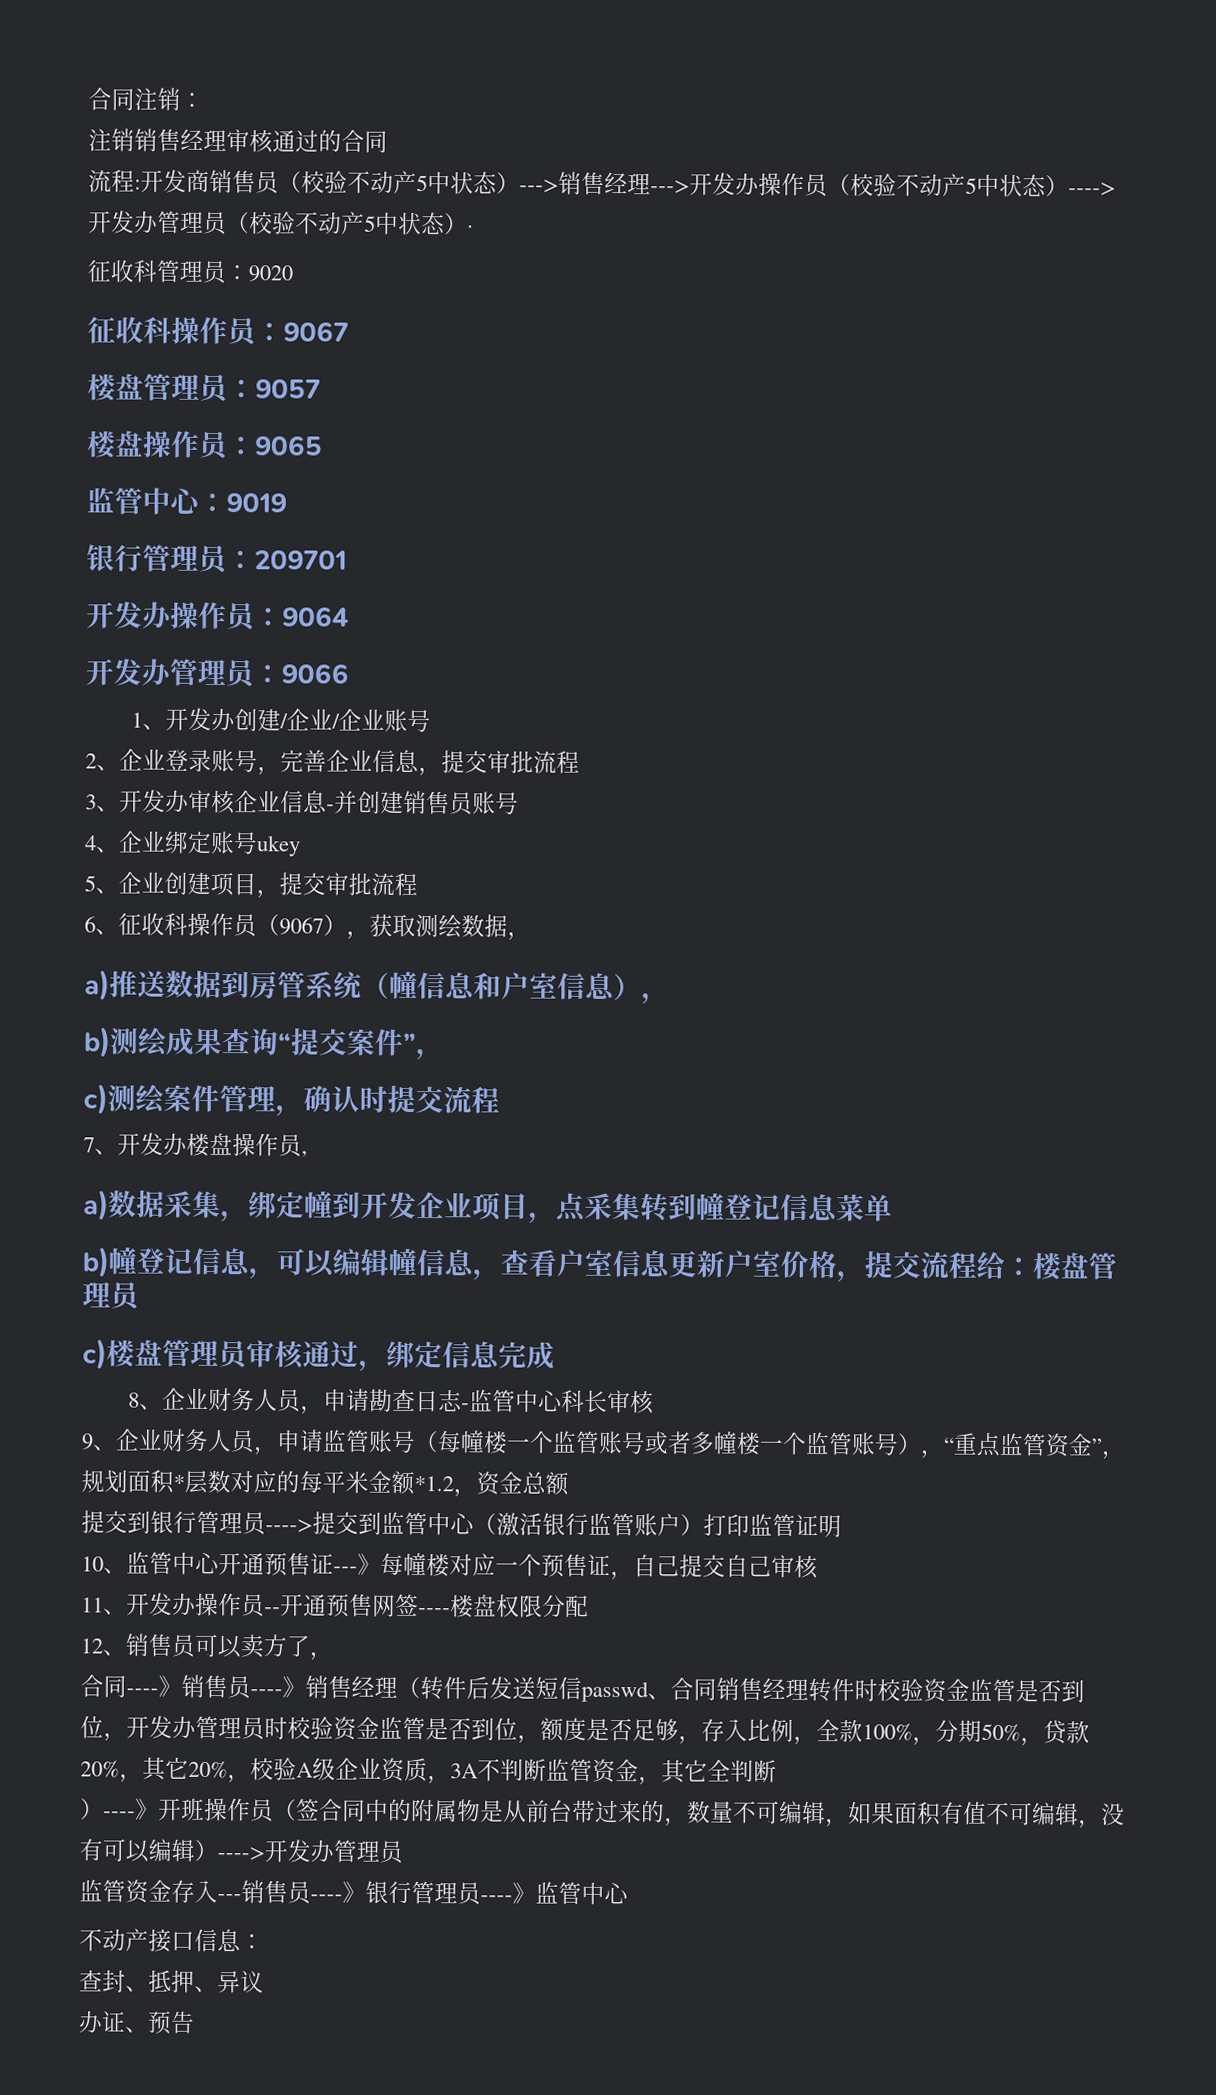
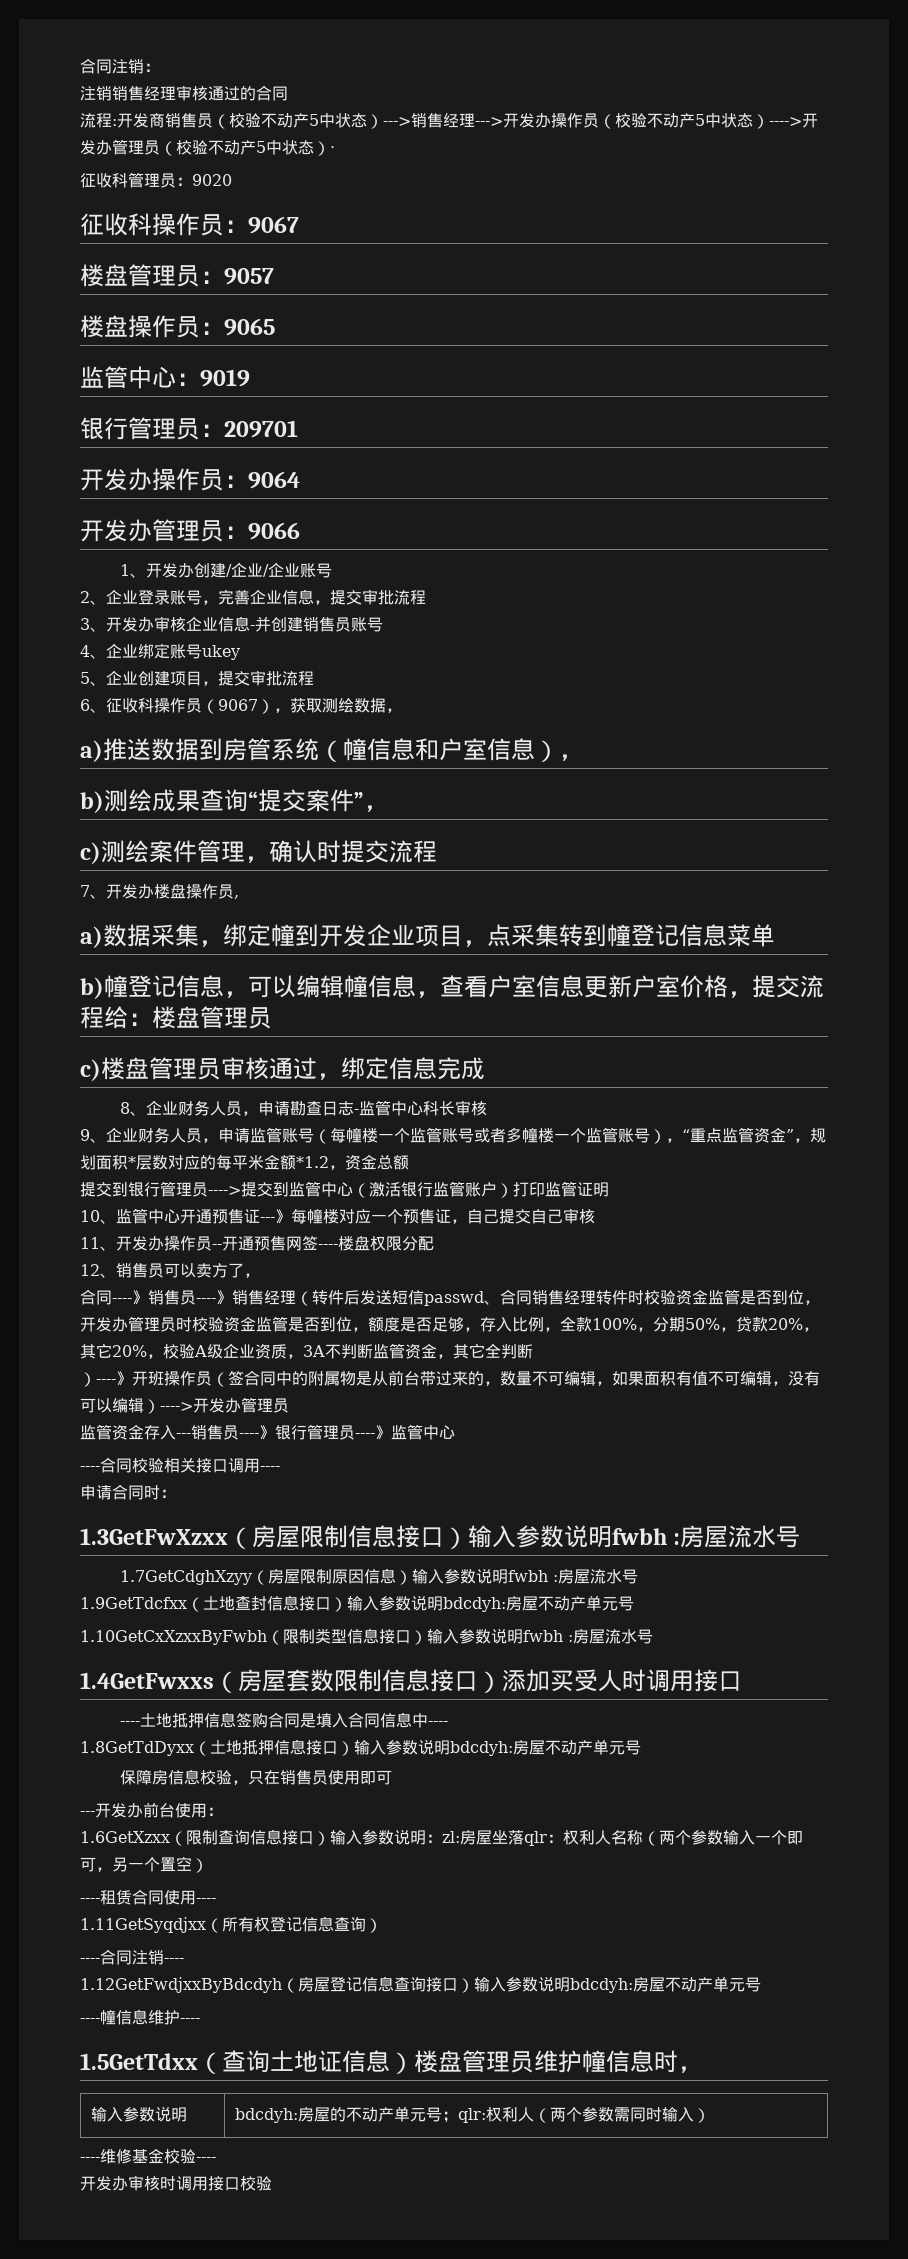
[79,1928,264,1953] [79,1969,264,1994] [79,2010,195,2035] 不动产接口信息： // 查封、抵押、异议 // 办证、预告 -> [80,1457,280,1473] [80,1484,176,1500] [80,1525,801,1549] [120,1568,639,1585] [80,1595,634,1612] [80,1628,653,1645] [80,1669,742,1693] [120,1712,449,1728] [80,1739,641,1756] [120,1769,393,1785] [80,1802,223,1818] [80,1829,803,1846] [80,1856,208,1873] [80,1889,216,1905] [80,1916,382,1933] [80,1949,184,1965] [80,1976,761,1993] [80,2009,200,2025] [80,2050,702,2074] [91,2106,188,2122] [235,2106,711,2123] [80,2148,216,2164] [80,2175,272,2191] ----合同校验相关接口调用---- // 申请合同时： // 1.3GetFwXzxx（房屋限制信息接口）输入参数说明fwbh :房屋流水号 // 1.7GetCdghXzyy（房屋限制原因信息）输入参数说明fwbh :房屋流水号 // 1.9GetTdcfxx（土地查封信息接口）输入参数说明bdcdyh:房屋不动产单元号 // 1.10GetCxXzxxByFwbh（限制类型信息接口）输入参数说明fwbh :房屋流水号 // 1.4GetFwxxs（房屋套数限制信息接口）添加买受人时调用接口 // ----土地抵押信息签购合同是填入合同信息中---- // 1.8GetTdDyxx（土地抵押信息接口）输入参数说明bdcdyh:房屋不动产单元号 // 保障房信息校验，只在销售员使用即可 // ---开发办前台使用： // 1.6GetXzxx（限制查询信息接口）输入参数说明：zl:房屋坐落qlr：权利人名称（两个参数输入一个即可，另一个置空） // ----租赁合同使用---- // 1.11GetSyqdjxx（所有权登记信息查询） // ----合同注销---- // 1.12GetFwdjxxByBdcdyh（房屋登记信息查询接口）输入参数说明bdcdyh:房屋不动产单元号 // ----幢信息维护---- // 1.5GetTdxx（查询土地证信息）楼盘管理员维护幢信息时， // 输入参数说明 | bdcdyh:房屋的不动产单元号；qlr:权利人（两个参数需同时输入） // ----维修基金校验---- // 开发办审核时调用接口校验

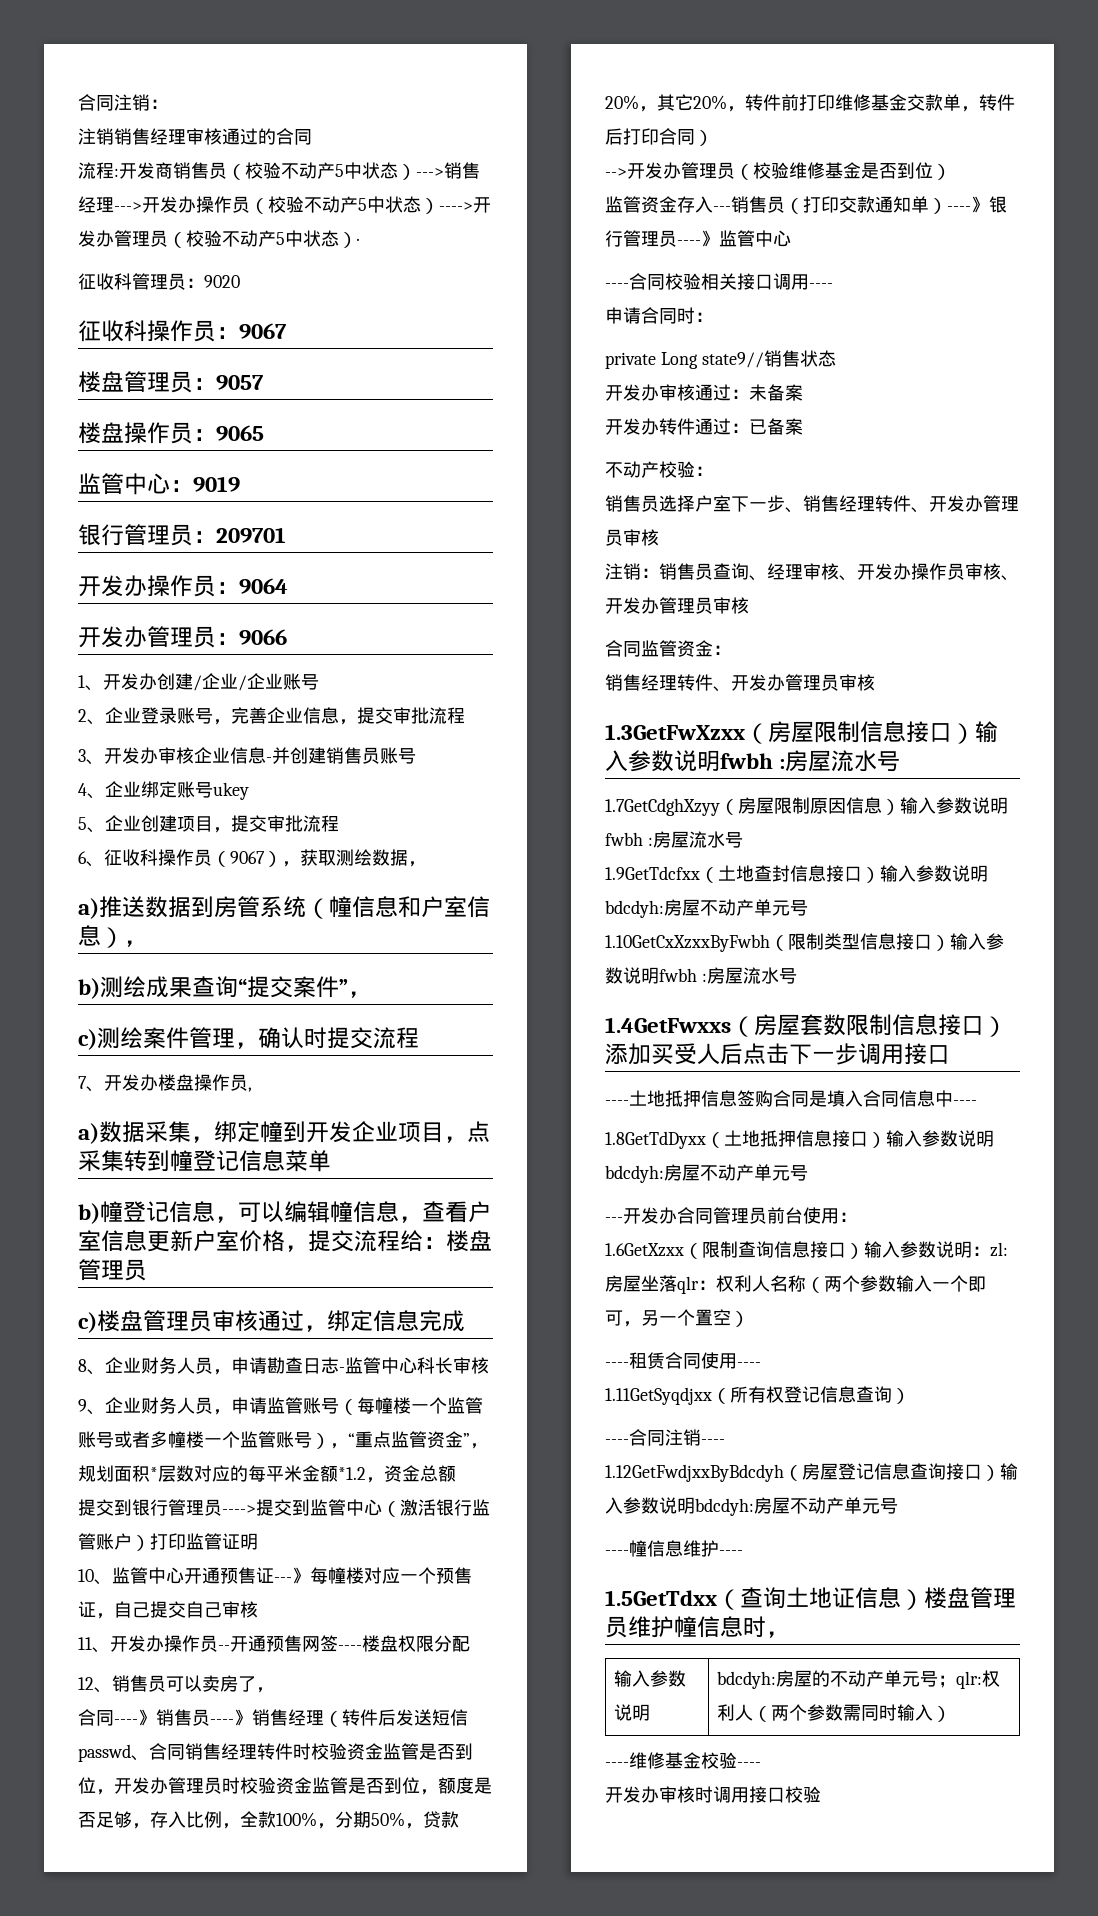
[212,1263,228,1278] 方 -> [220,1675,238,1692] 房
[163,1343,533,1359] [80,1370,820,1387] [80,1397,289,1414] 校验A级企业资质，3A不判断监管资金，其它全判断 // ）----》开班操作员（签合同中的附属物是从前台带过来的，数量不可编辑，如果面积有值不可编辑，没有可以编辑）---->开发办管理员 -> [745,94,1015,112] [605,128,713,146] [605,162,951,180] 转件前打印维修基金交款单，转件后打印合同） // -->开发办管理员（校验维修基金是否到位）
(239, 1432) none -> [785,196,947,214] （打印交款通知单）
(176, 1493) none -> [605,350,836,369] [605,384,803,401] [605,418,803,435] [605,461,713,478] [605,495,1019,513] [605,529,659,546] [605,563,1019,581] [605,597,749,614] [605,640,731,657] [605,674,875,692] // private Long state9//销售状态 // 开发办审核通过：未备案 // 开发办转件通过：已备案 // 不动产校验： // 销售员选择户室下一步、销售经理转件、开发办管理员审核 // 注销：销售员查询、经理审核、开发办操作员审核、开发办管理员审核 // 合同监管资金： // 销售经理转件、开发办管理员审核
[622,1669,646,1692] 时 -> [720,1043,858,1065] 后点击下一步
[120,1769,393,1785] // 保障房信息校验，只在销售员使用即可 -> (808, 1173) none
(143, 1810) none -> [677,1207,767,1224] 合同管理员

